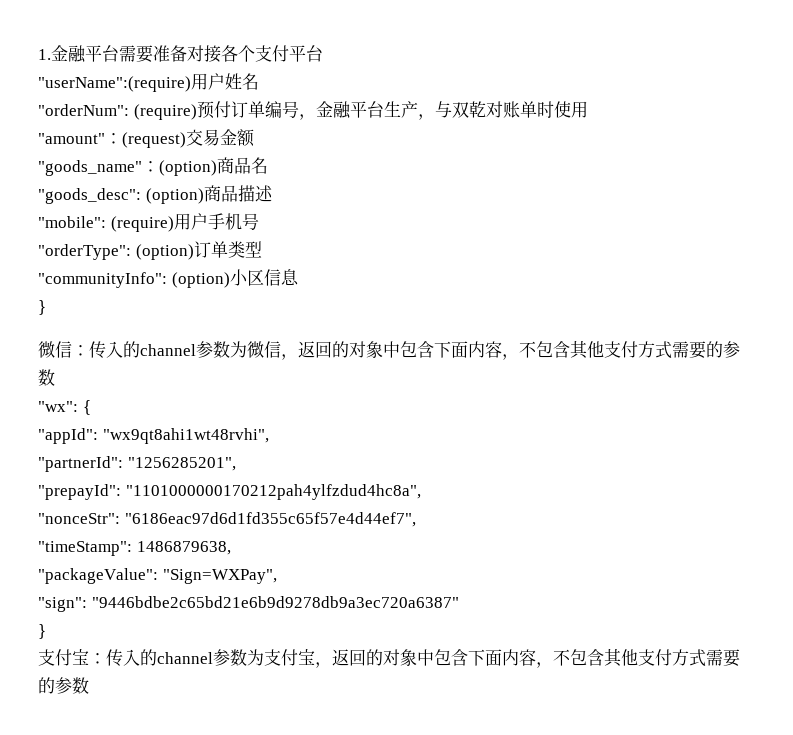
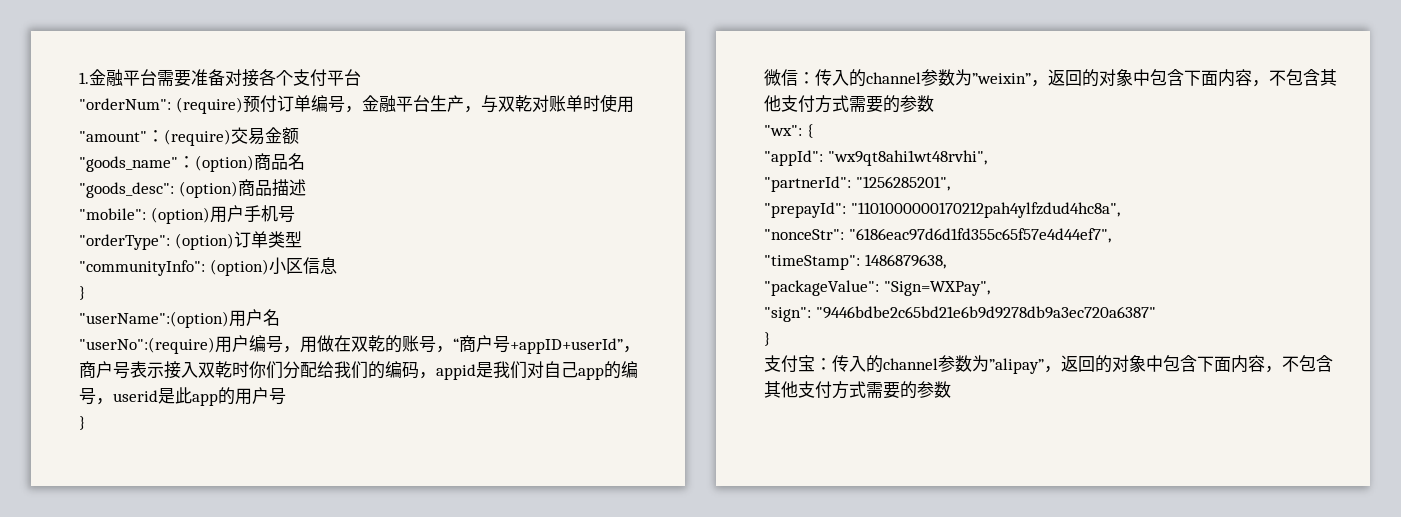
[38,73,259,92] // "userName":(require)用户姓名 -> (361, 77) none
[122,132,186,148] (request) -> [164,129,231,146] (require)
[110,216,174,232] (require) -> [150,207,210,224] (option)
(46, 307) none -> [79,309,280,328] [79,335,640,354] [79,361,638,380] [79,387,286,406] [79,416,86,430] // "userName":(option)用户名 // "userNo":(require)用户编号，用做在双乾的账号，“商户号+appID+userId”，商户号表示接入双乾时你们分配给我们的编码，appid是我们对自己app的编号，userid是此app的用户号 // }
[247,341,281,358] 微信 -> [972,73,1031,84] ”weixin”
[264,649,315,666] 支付宝 -> [989,358,1044,374] ”alipay”

